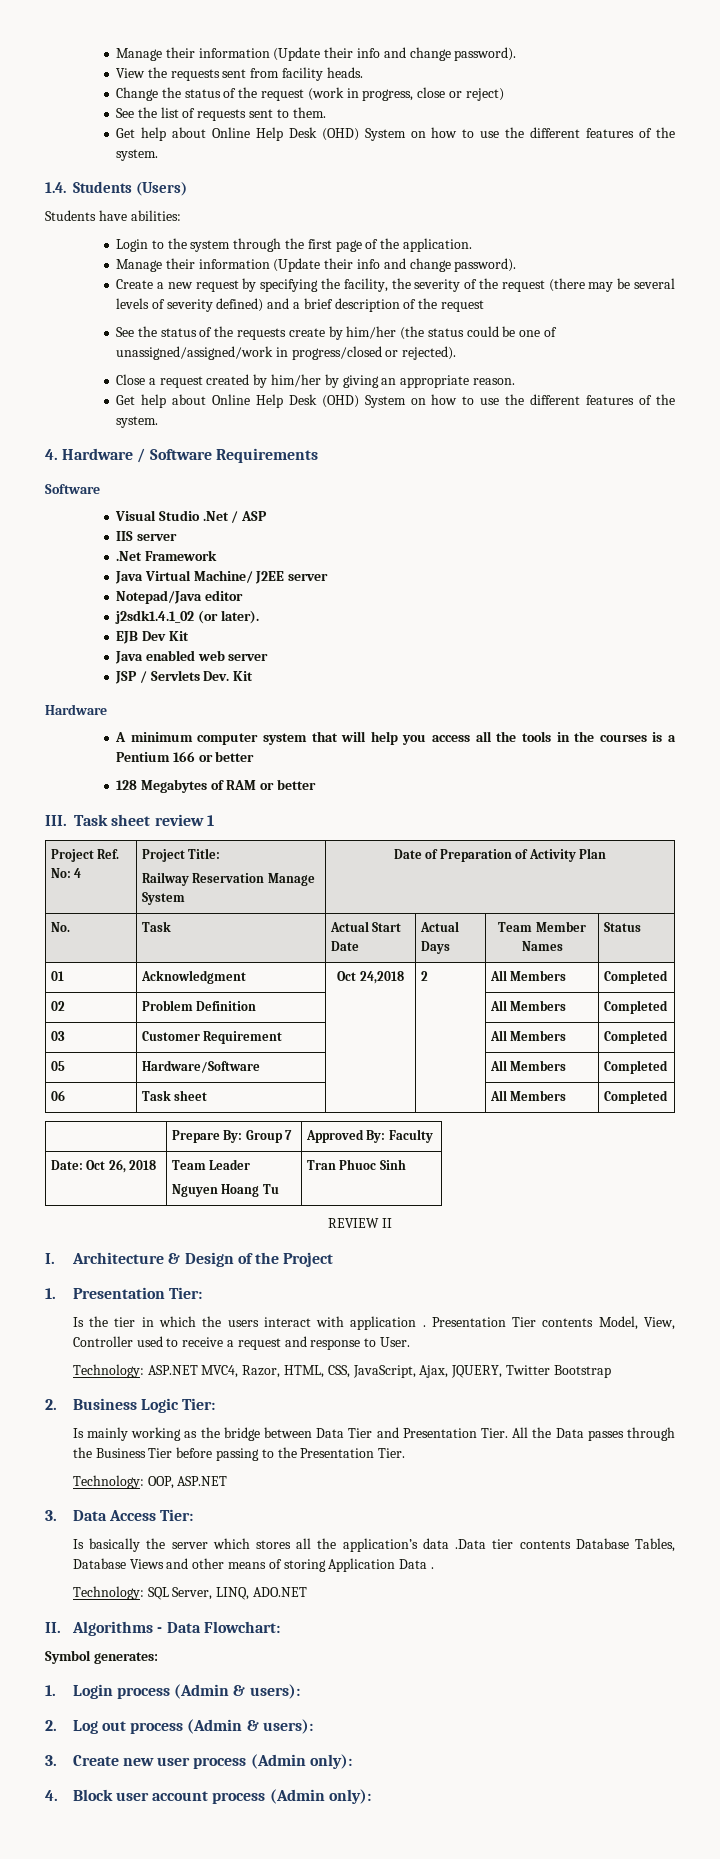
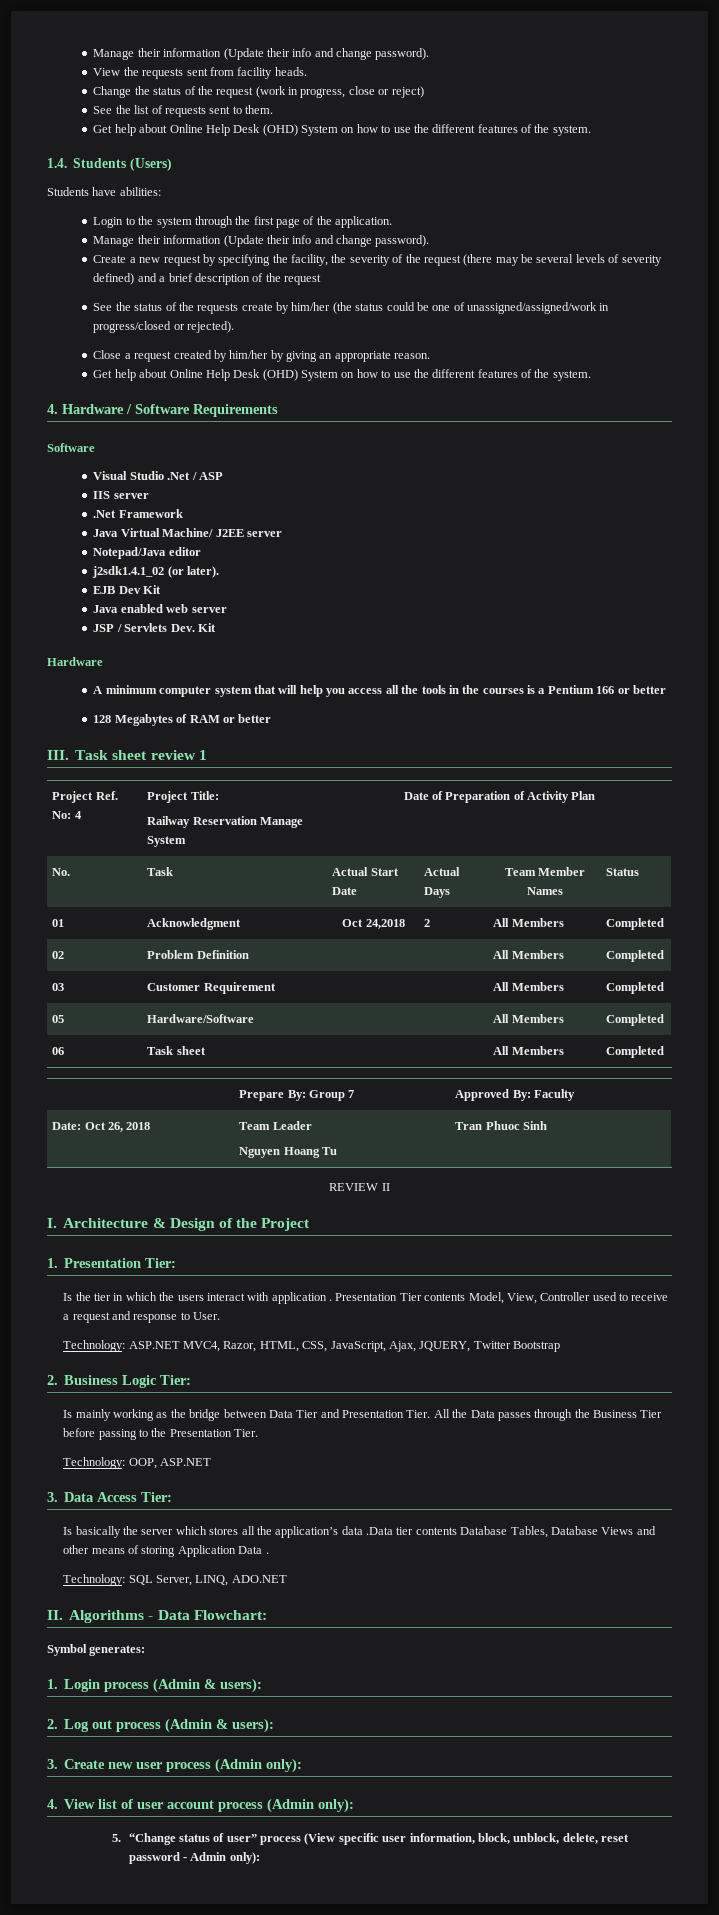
[72,1789,113,1801] Block -> [64,1799,134,1809] View list of
(371, 1796) none -> [112,1833,630,1845] [128,1852,260,1864] // 5. “Change status of user” process (View specific user information, block, unblock, delete, reset password - Admin only):

